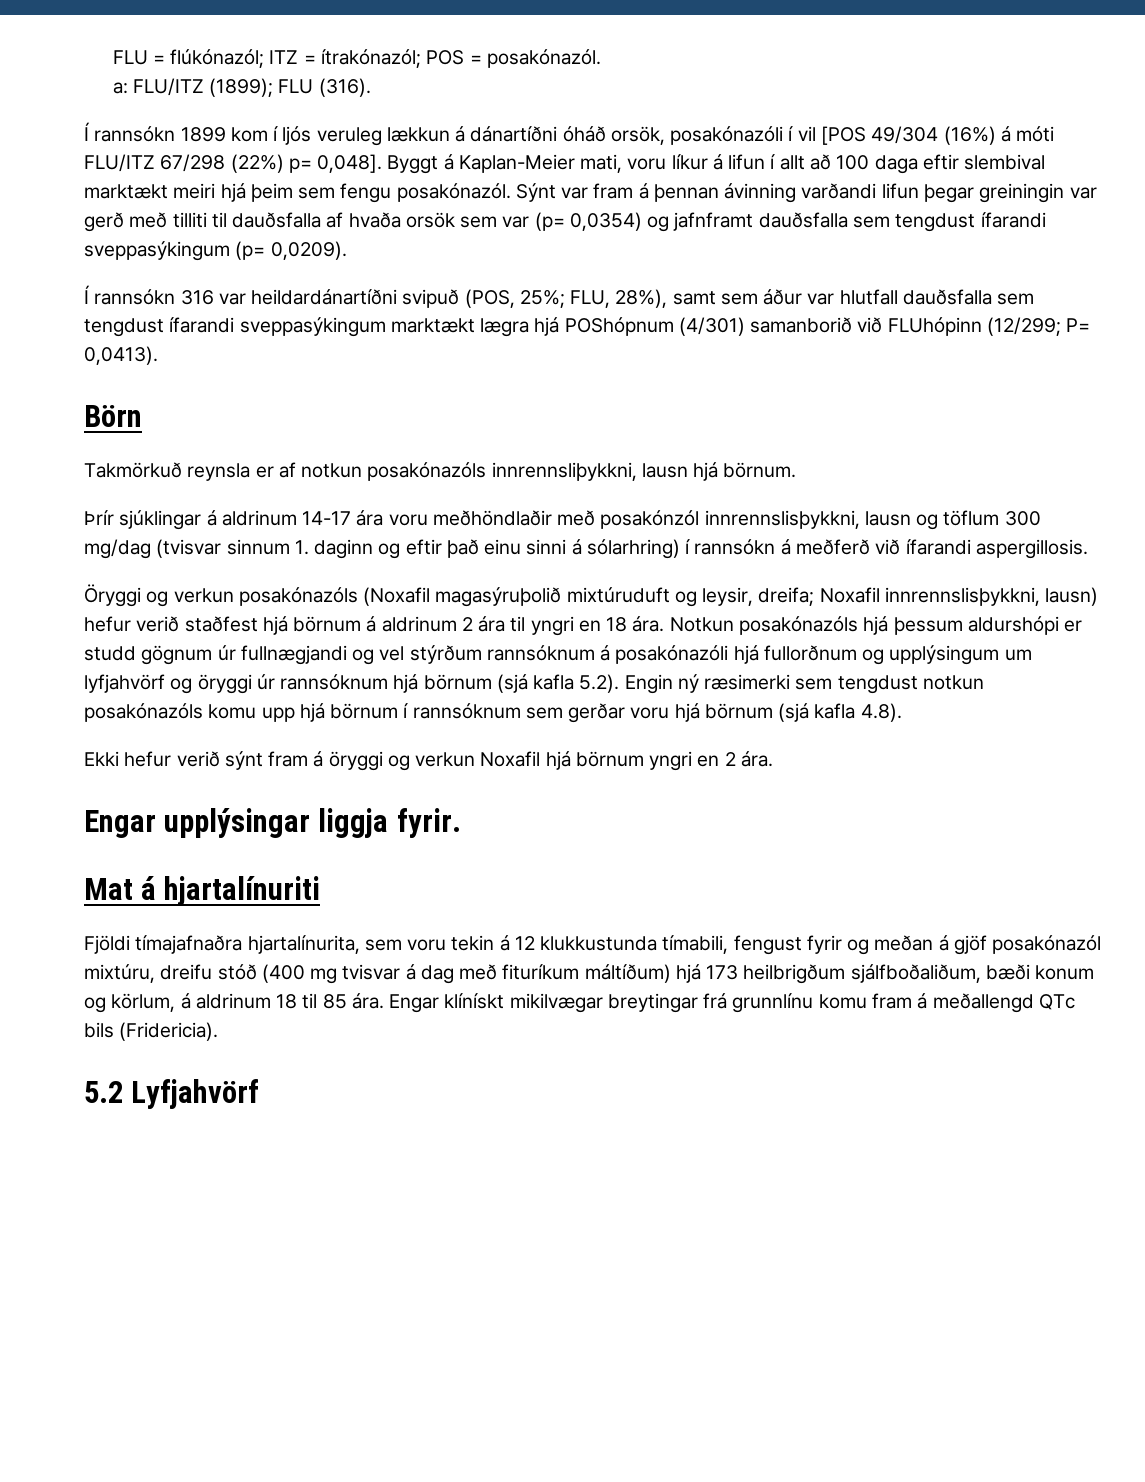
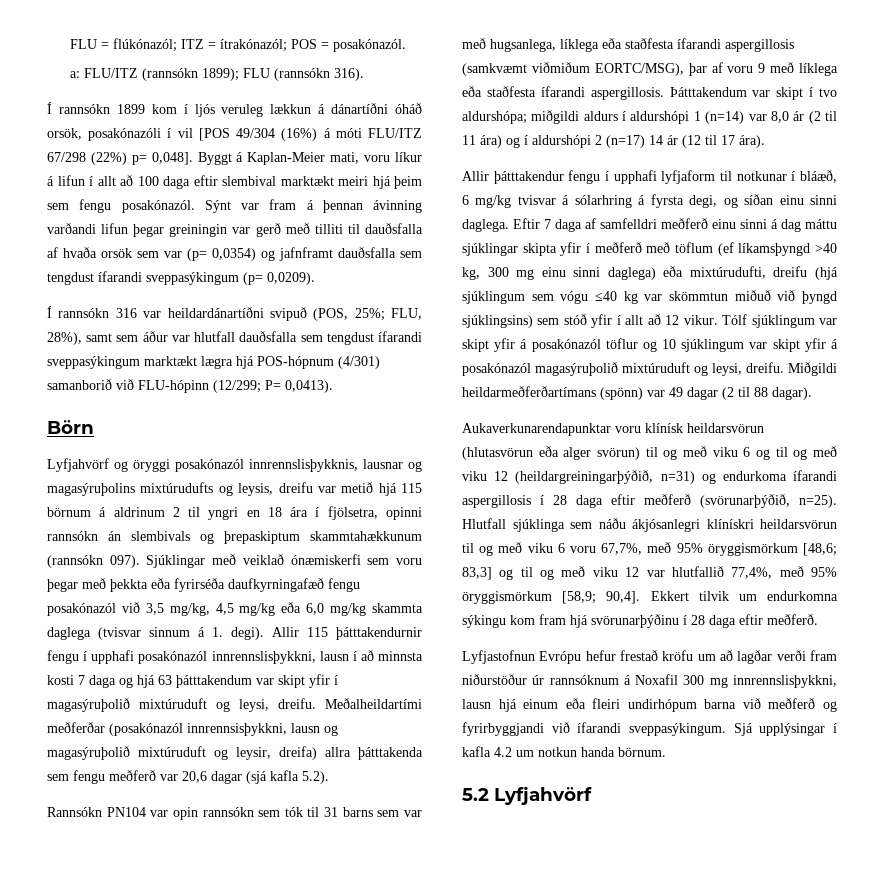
[209,78,371,97] (1899); FLU (316). -> [142,68,365,81] (rannsókn 1899); FLU (rannsókn 316).
[564,317,674,336] POShópnum -> [257,356,334,369] POS-hópnum
[887,317,982,336] FLUhópinn -> [138,380,209,393] FLU-hópinn
[84,462,797,481] [84,510,1041,530] [84,539,1088,559] [84,584,1099,607] [84,616,1083,636] [84,645,1032,665] [84,674,984,694] [84,703,902,723] [84,751,773,771] [84,808,461,838] [84,876,321,906] [84,935,1102,955] [84,964,1095,984] [84,993,1075,1013] [84,1022,219,1041] Takmörkuð reynsla er af notkun posakónazóls innrennsliþykkni, lausn hjá börnum. // Þrír sjúklingar á aldrinum 14-17 ára voru meðhöndlaðir með posakónzól innrennslisþykkni, lausn og töflum 300 mg/dag (tvisvar sinnum 1. daginn og eftir það einu sinni á sólarhring) í rannsókn á meðferð við ífarandi aspergillosis. // Öryggi og verkun posakónazóls (Noxafil magasýruþolið mixtúruduft og leysir, dreifa; Noxafil innrennslisþykkni, lausn) hefur verið staðfest hjá börnum á aldrinum 2 ára til yngri en 18 ára. Notkun posakónazóls hjá þessum aldurshópi er studd gögnum úr fullnægjandi og vel stýrðum rannsóknum á posakónazóli hjá fullorðnum og upplýsingum um lyfjahvörf og öryggi úr rannsóknum hjá börnum (sjá kafla 5.2). Engin ný ræsimerki sem tengdust notkun posakónazóls komu upp hjá börnum í rannsóknum sem gerðar voru hjá börnum (sjá kafla 4.8). // Ekki hefur verið sýnt fram á öryggi og verkun Noxafil hjá börnum yngri en 2 ára. // Engar upplýsingar liggja fyrir. // Mat á hjartalínuriti // Fjöldi tímajafnaðra hjartalínurita, sem voru tekin á 12 klukkustunda tímabili, fengust fyrir og meðan á gjöf posakónazól mixtúru, dreifu stóð (400 mg tvisvar á dag með fituríkum máltíðum) hjá 173 heilbrigðum sjálfboðaliðum, bæði konum og körlum, á aldrinum 18 til 85 ára. Engar klínískt mikilvægar breytingar frá grunnlínu komu fram á meðallengd QTc bils (Fridericia). -> [47,458,422,472] [47,482,422,496] [47,506,422,520] [47,531,422,544] [47,554,423,568] [47,578,360,592] [47,602,424,616] [47,627,422,640] [47,650,423,664] [47,674,338,688] [47,698,422,712] [47,722,338,736] [47,746,423,760] [47,770,329,784] [47,807,422,820] [462,38,794,52] [462,62,838,76] [462,86,837,100] [462,110,838,124] [462,135,765,148] [462,170,837,184] [462,194,837,208] [462,218,837,232] [462,242,837,256] [462,266,838,280] [462,290,837,304] [462,314,837,328] [462,338,838,352] [462,362,837,376] [462,386,812,400] [462,423,764,436] [462,446,837,460] [462,470,837,484] [462,494,837,508] [462,518,837,532] [462,542,837,556] [462,566,837,580] [462,591,838,604] [462,614,818,628] [462,650,837,664] [462,674,837,688] [462,698,837,712] [462,722,837,736] [462,746,666,757] Lyfjahvörf og öryggi posakónazól innrennslisþykknis, lausnar og magasýruþolins mixtúrudufts og leysis, dreifu var metið hjá 115 börnum á aldrinum 2 til yngri en 18 ára í fjölsetra, opinni rannsókn án slembivals og þrepaskiptum skammtahækkunum (rannsókn 097). Sjúklingar með veiklað ónæmiskerfi sem voru þegar með þekkta eða fyrirséða daufkyrningafæð fengu posakónazól við 3,5 mg/kg, 4,5 mg/kg eða 6,0 mg/kg skammta daglega (tvisvar sinnum á 1. degi). Allir 115 þátttakendurnir fengu í upphafi posakónazól innrennslisþykkni, lausn í að minnsta kosti 7 daga og hjá 63 þátttakendum var skipt yfir í magasýruþolið mixtúruduft og leysi, dreifu. Meðalheildartími meðferðar (posakónazól innrennsisþykkni, lausn og magasýruþolið mixtúruduft og leysir, dreifa) allra þátttakenda sem fengu meðferð var 20,6 dagar (sjá kafla 5.2). // Rannsókn PN104 var opin rannsókn sem tók til 31 barns sem var með hugsanlega, líklega eða staðfesta ífarandi aspergillosis (samkvæmt viðmiðum EORTC/MSG), þar af voru 9 með líklega eða staðfesta ífarandi aspergillosis. Þátttakendum var skipt í tvo aldurshópa; miðgildi aldurs í aldurshópi 1 (n=14) var 8,0 ár (2 til 11 ára) og í aldurshópi 2 (n=17) 14 ár (12 til 17 ára). // Allir þátttakendur fengu í upphafi lyfjaform til notkunar í bláæð, 6 mg/kg tvisvar á sólarhring á fyrsta degi, og síðan einu sinni daglega. Eftir 7 daga af samfelldri meðferð einu sinni á dag máttu sjúklingar skipta yfir í meðferð með töflum (ef líkamsþyngd >40 kg, 300 mg einu sinni daglega) eða mixtúrudufti, dreifu (hjá sjúklingum sem vógu ≤40 kg var skömmtun miðuð við þyngd sjúklingsins) sem stóð yfir í allt að 12 vikur. Tólf sjúklingum var skipt yfir á posakónazól töflur og 10 sjúklingum var skipt yfir á posakónazól magasýruþolið mixtúruduft og leysi, dreifu. Miðgildi heildarmeðferðartímans (spönn) var 49 dagar (2 til 88 dagar). // Aukaverkunarendapunktar voru klínísk heildarsvörun (hlutasvörun eða alger svörun) til og með viku 6 og til og með viku 12 (heildargreiningarþýðið, n=31) og endurkoma ífarandi aspergillosis í 28 daga eftir meðferð (svörunarþýðið, n=25). Hlutfall sjúklinga sem náðu ákjósanlegri klínískri heildarsvörun til og með viku 6 voru 67,7%, með 95% öryggismörkum [48,6; 83,3] og til og með viku 12 var hlutfallið 77,4%, með 95% öryggismörkum [58,9; 90,4]. Ekkert tilvik um endurkomna sýkingu kom fram hjá svörunarþýðinu í 28 daga eftir meðferð. // Lyfjastofnun Evrópu hefur frestað kröfu um að lagðar verði fram niðurstöður úr rannsóknum á Noxafil 300 mg innrennslisþykkni, lausn hjá einum eða fleiri undirhópum barna við meðferð og fyrirbyggjandi við ífarandi sveppasýkingum. Sjá upplýsingar í kafla 4.2 um notkun handa börnum.

